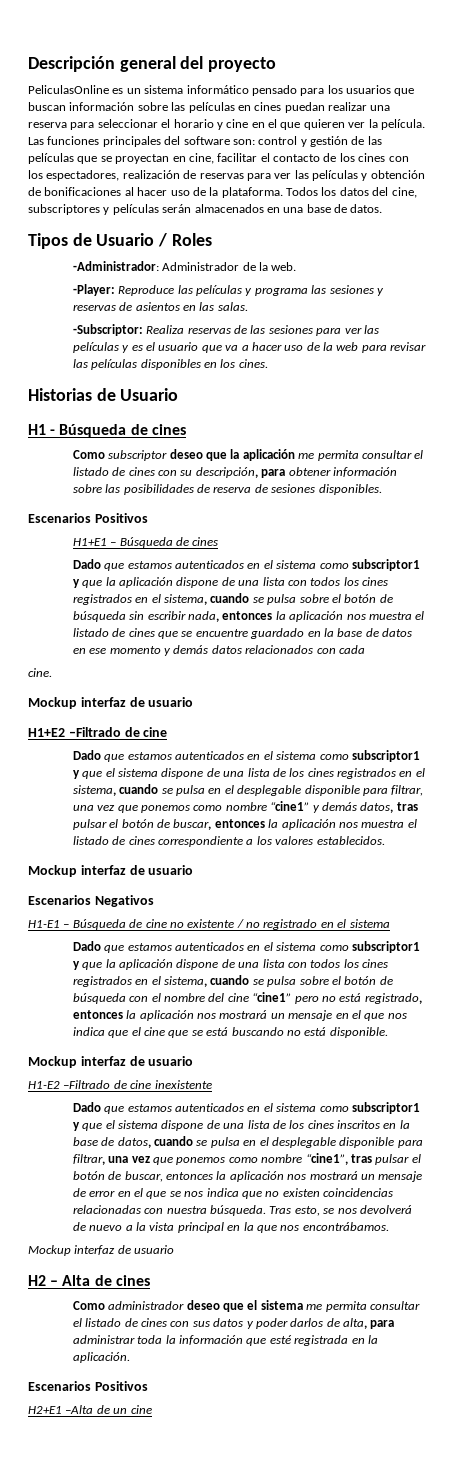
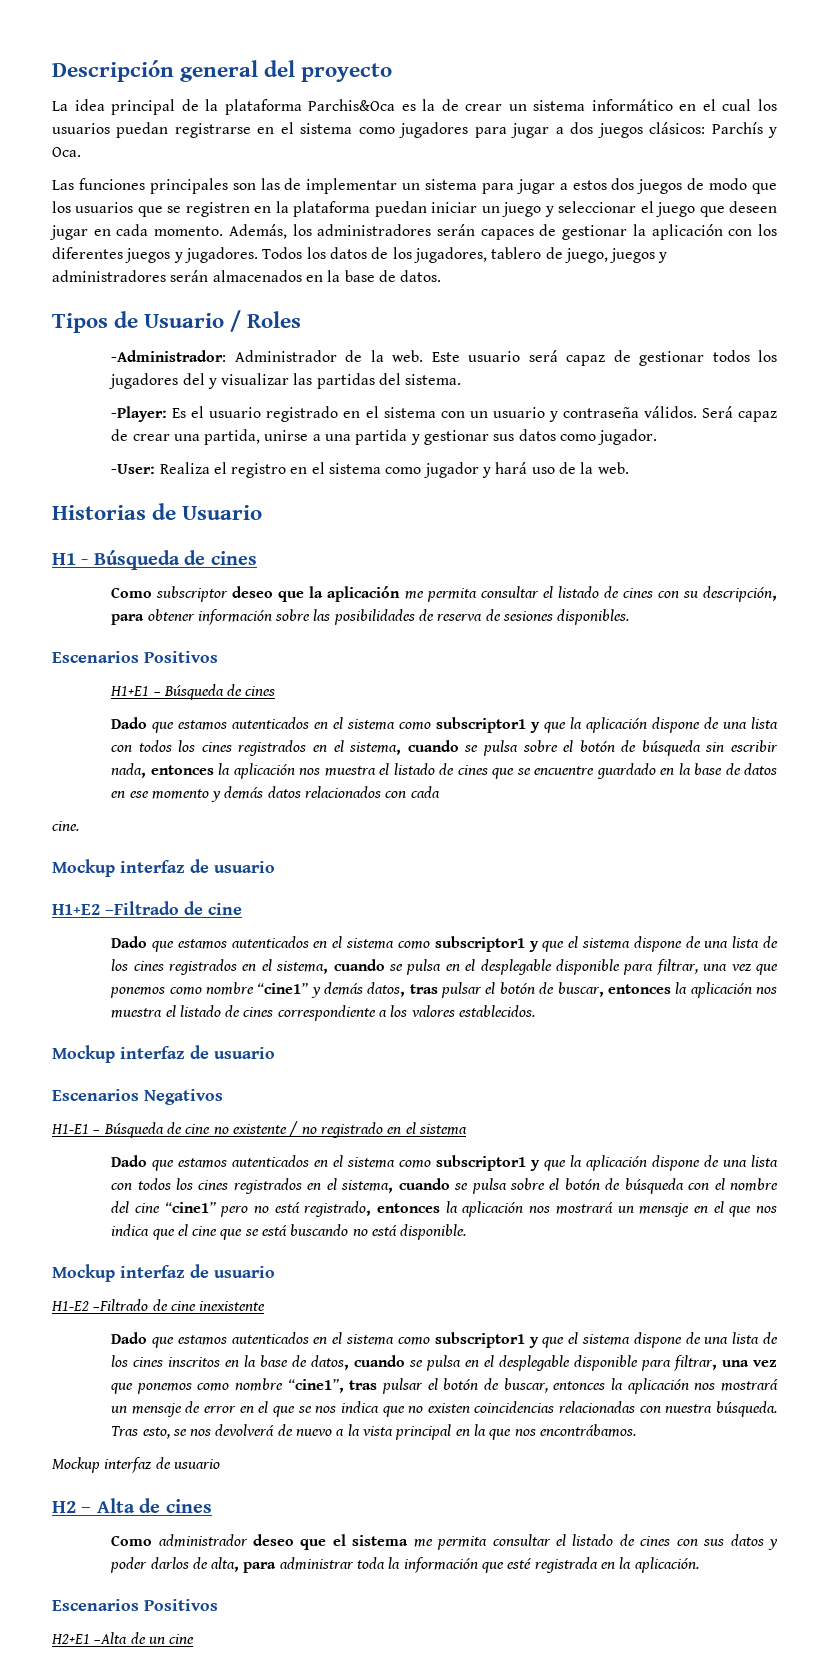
[28,85,415,96] [28,102,391,113] [28,119,425,130] [28,136,382,147] [28,153,409,164] [28,170,425,181] [28,187,417,198] [28,204,159,215] PeliculasOnline es un sistema informático pensado para los usuarios que buscan información sobre las películas en cines puedan realizar una reserva para seleccionar el horario y cine en el que quieren ver la película. Las funciones principales del software son: control y gestión de las películas que se proyectan en cine, facilitar el contacto de los cines con los espectadores, realización de reservas para ver las películas y obtención de bonificaciones al hacer uso de la plataforma. Todos los datos del cine, subscriptores y películas -> [52,99,777,115] [52,122,778,138] [52,147,81,157] [52,178,777,194] [52,201,778,217] [50,224,777,240] [52,247,668,263] [52,270,166,282] La idea principal de la plataforma Parchis&Oca es la de crear un sistema informático en el cual los usuarios puedan registrarse en el sistema como jugadores para jugar a dos juegos clásicos: Parchís y Oca. // Las funciones principales son las de implementar un sistema para jugar a estos dos juegos de modo que los usuarios que se registren en la plataforma puedan iniciar un juego y seleccionar el juego que deseen jugar en cada momento. Además, los administradores serán capaces de gestionar la aplicación con los diferentes juegos y jugadores. Todos los datos de los jugadores, tablero de juego, juegos y administradores
[283,207,304,213] una -> [327,270,341,282] la
[72,284,384,296] [72,302,248,311] [72,324,379,336] [72,342,427,353] [72,359,268,370] // -Player: Reproduce las películas y programa las sesiones y reservas de asientos en las salas. // -Subscriptor: Realiza reservas de las sesiones para ver las películas y es el usuario que va a hacer uso de la web para revisar las películas disponibles en los cines. -> [431,350,777,366] [109,373,462,389] [111,406,778,422] [111,429,658,445] [111,462,629,478] Este usuario será capaz de gestionar todos los jugadores del y visualizar las partidas del sistema. // -Player: Es el usuario registrado en el sistema con un usuario y contraseña válidos. Será capaz de crear una partida, unirse a una partida y gestionar sus datos como jugador. // -User: Realiza el registro en el sistema como jugador y hará uso de la web.

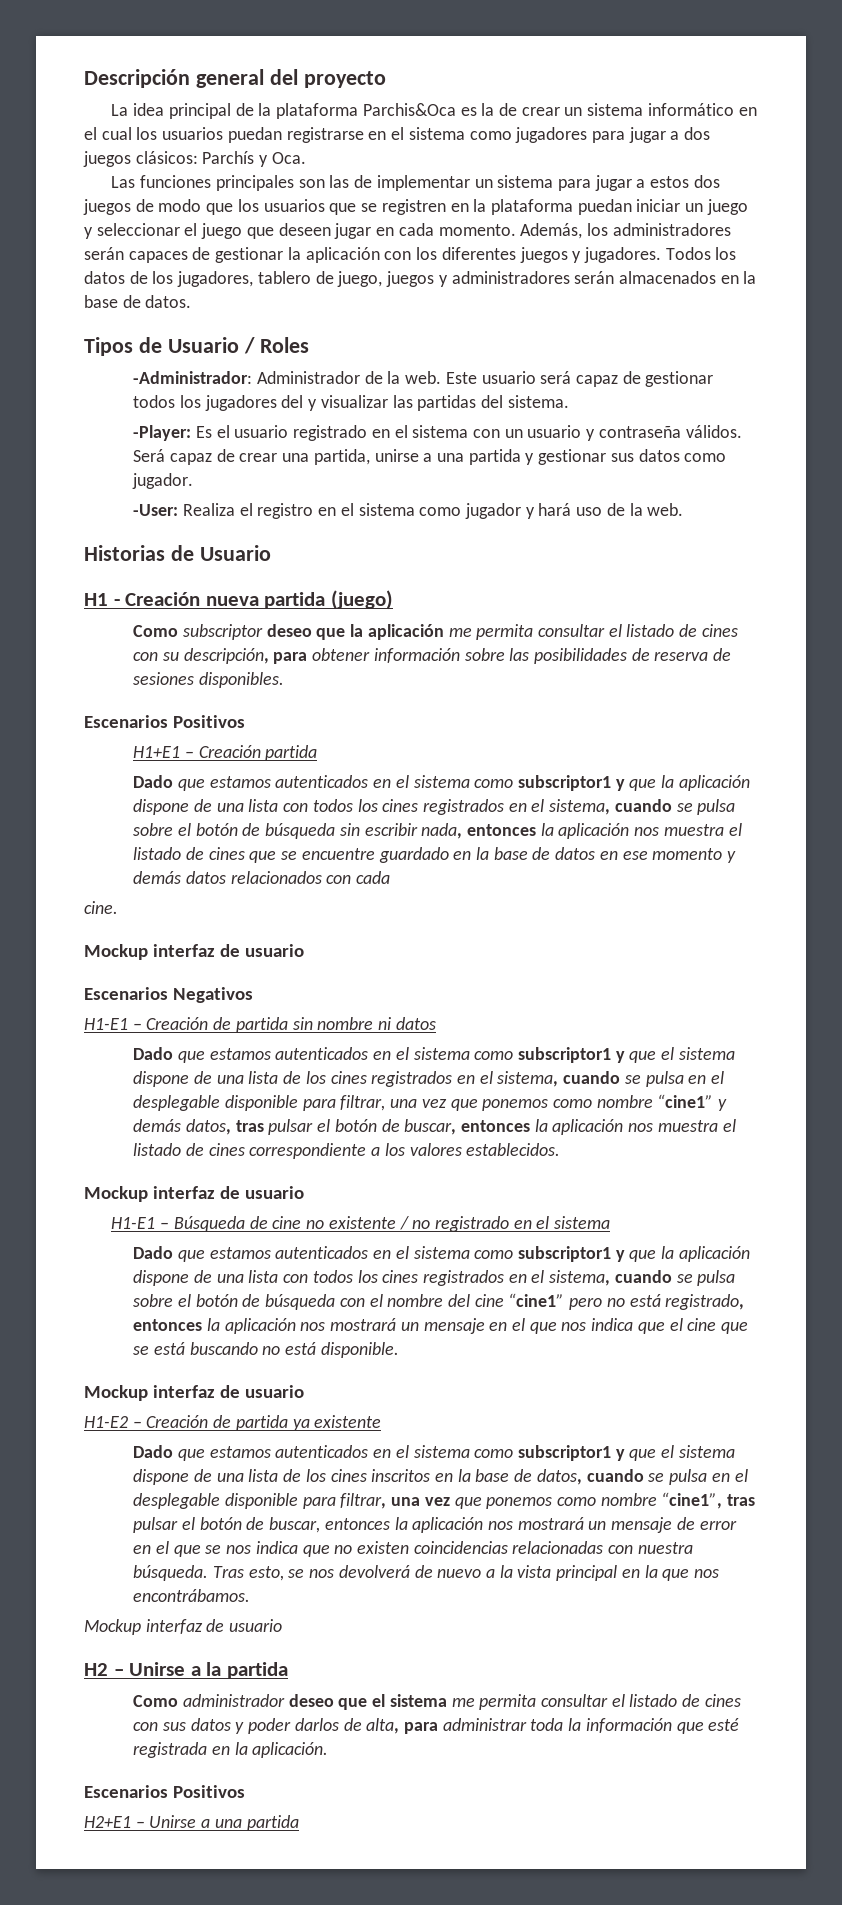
[93,550,257,570] Búsqueda de cines -> [125,590,393,610] Creación nueva partida (juego)
[163,684,276,700] Búsqueda de cines -> [198,745,318,761] Creación partida
[52,901,242,915] H1+E2 –Filtrado de cine -> [84,987,254,1003] [84,1017,436,1033] Escenarios Negativos // H1-E1 – Creación de partida sin nombre ni datos
[52,1089,223,1105] // Escenarios Negativos -> (305, 1192) none
[93,1299,266,1311] –Filtrado de cine inexistente -> [132,1415,382,1431] – Creación de partida ya existente
[96,1498,212,1513] Alta de cines -> [129,1662,288,1679] Unirse a la partida
[94,1632,195,1644] –Alta de un cine -> [135,1815,299,1831] – Unirse a una partida

